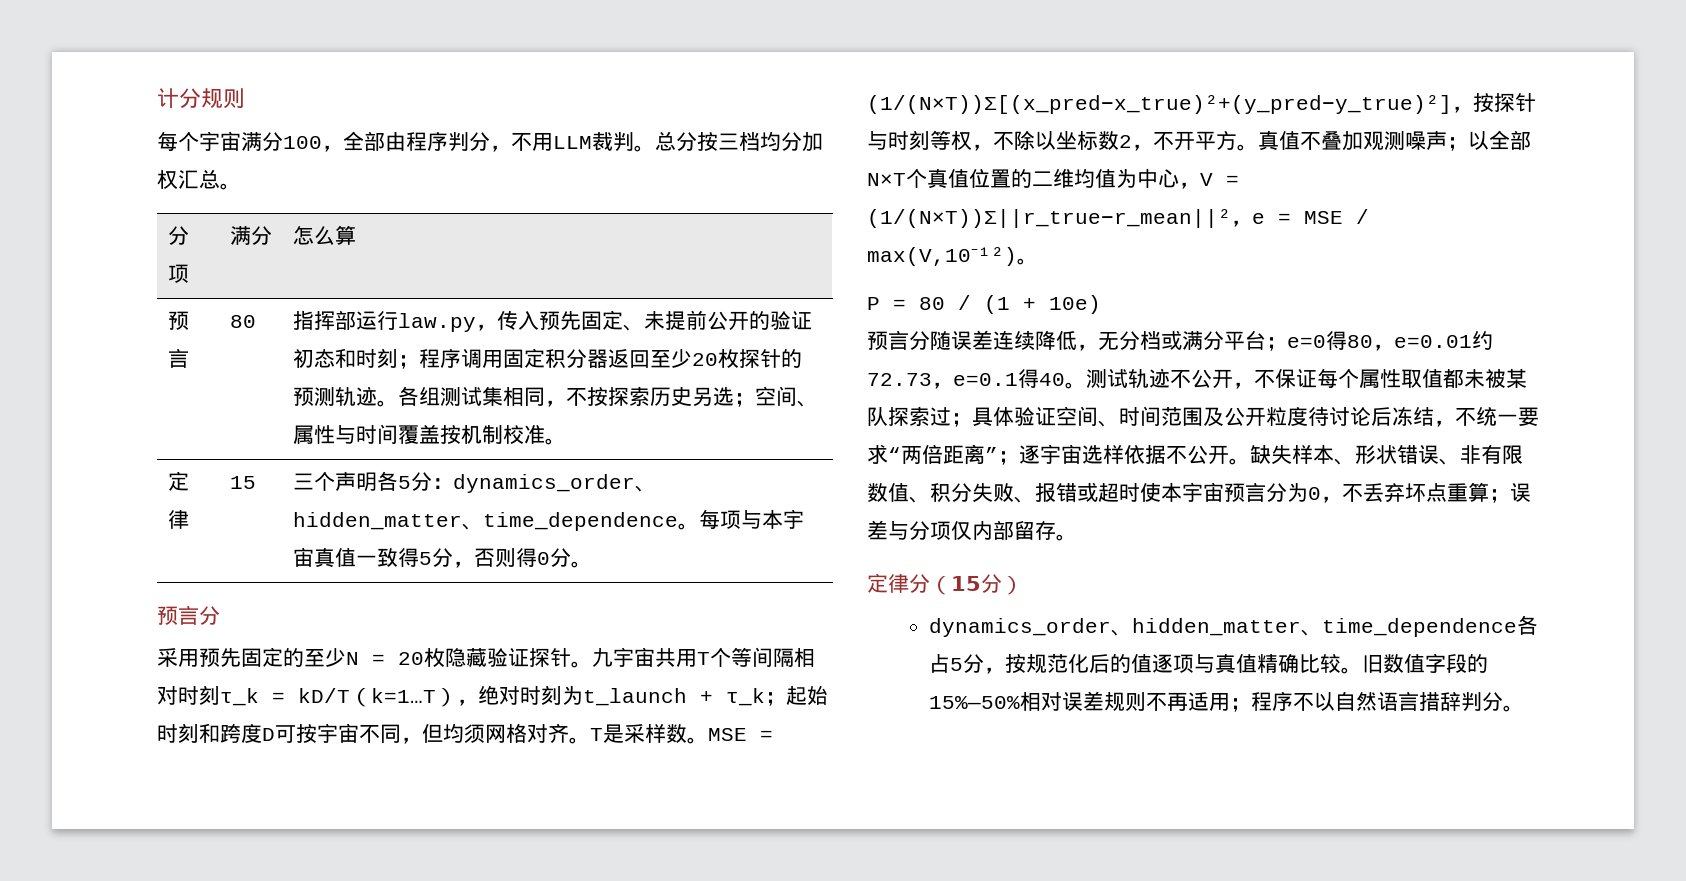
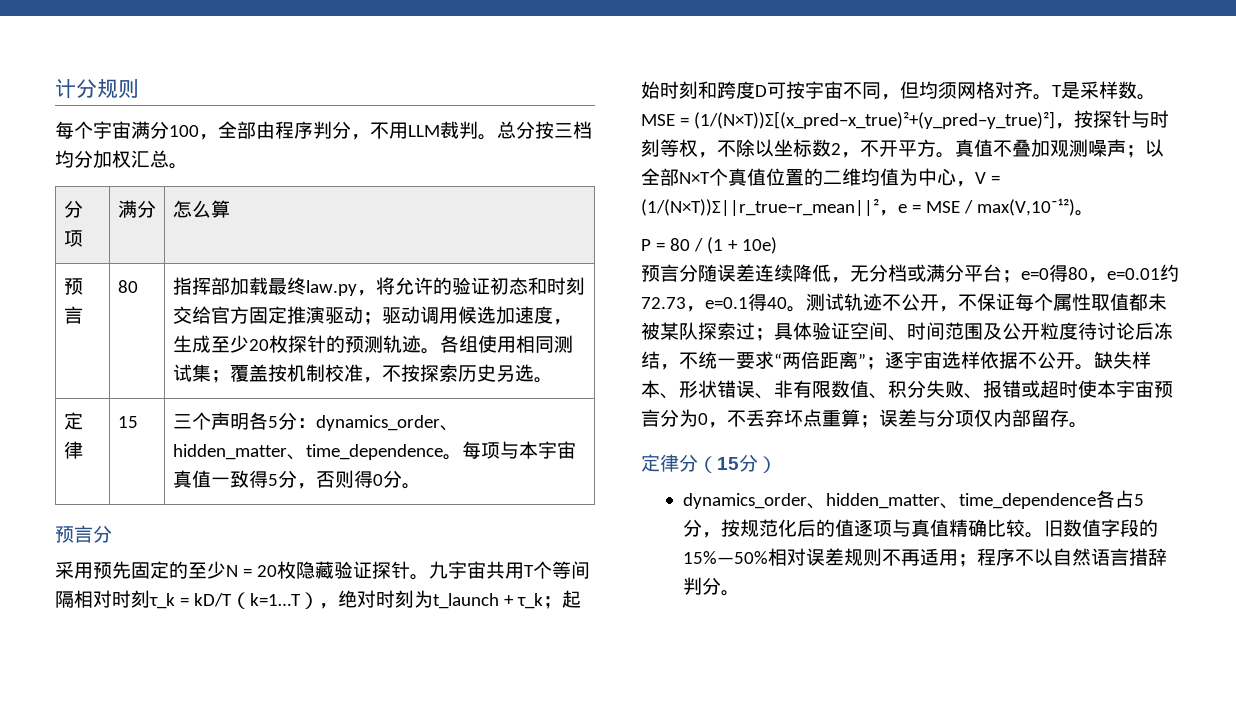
[355,310,812,332] [292,348,650,369] 运行law.py，传入预先固定、未提前公开的验证初态和时刻；程序调用固定积分器返回 -> [229,277,585,296] [172,306,572,325] [172,335,211,353] 加载最终law.py，将允许的验证初态和时刻交给官方固定推演驱动；驱动调用候选加速度，生成
[439,386,545,407] 测试集相同 -> [477,335,573,353] [172,364,363,383] 使用相同测试集；覆盖按机制校准
[733,386,818,407] [292,424,545,444] ；空间、属性与时间覆盖按机制校准 -> (534, 373) none

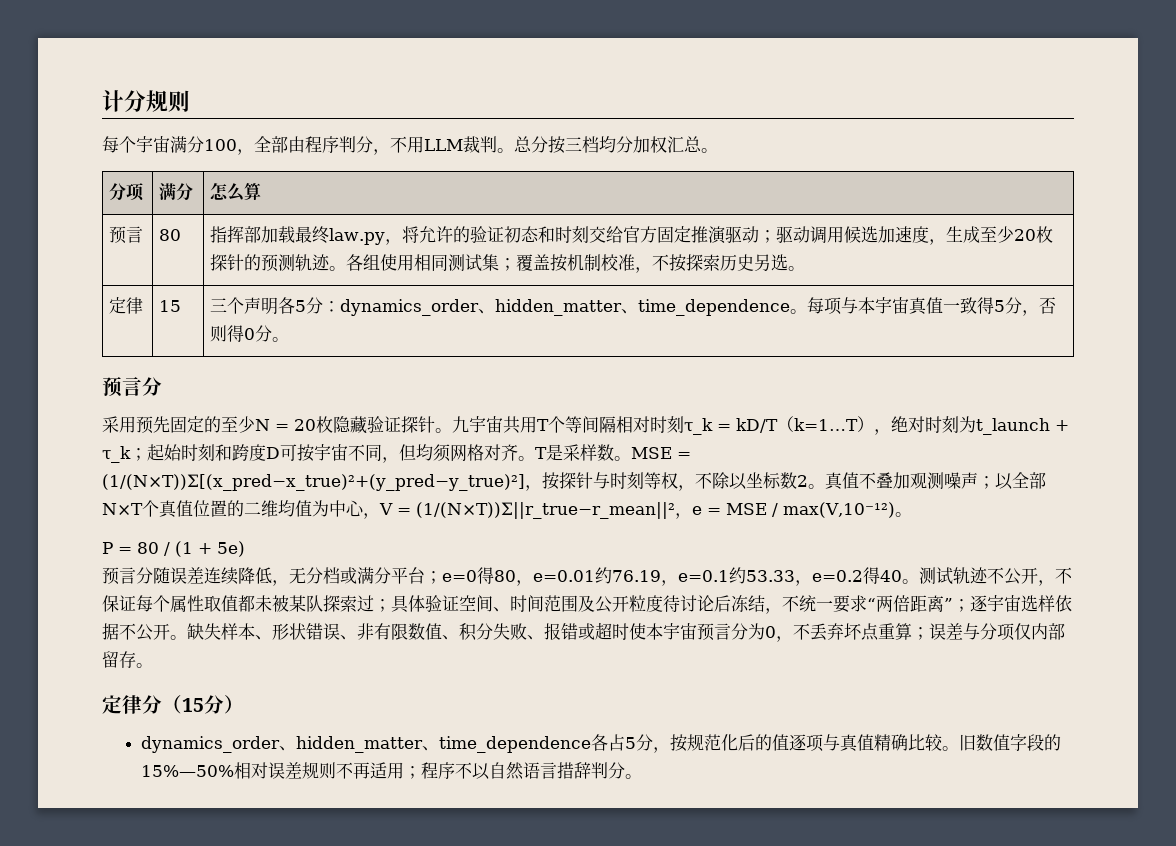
[841,139,936,158] ，不开平方 -> (808, 481) none
[741,237,777,254] 10e) -> [217,541,245,557] 5e)
[641,297,748,312] 72.73，e=0.1 -> [612,567,863,586] 76.19，e=0.1约53.33，e=0.2

